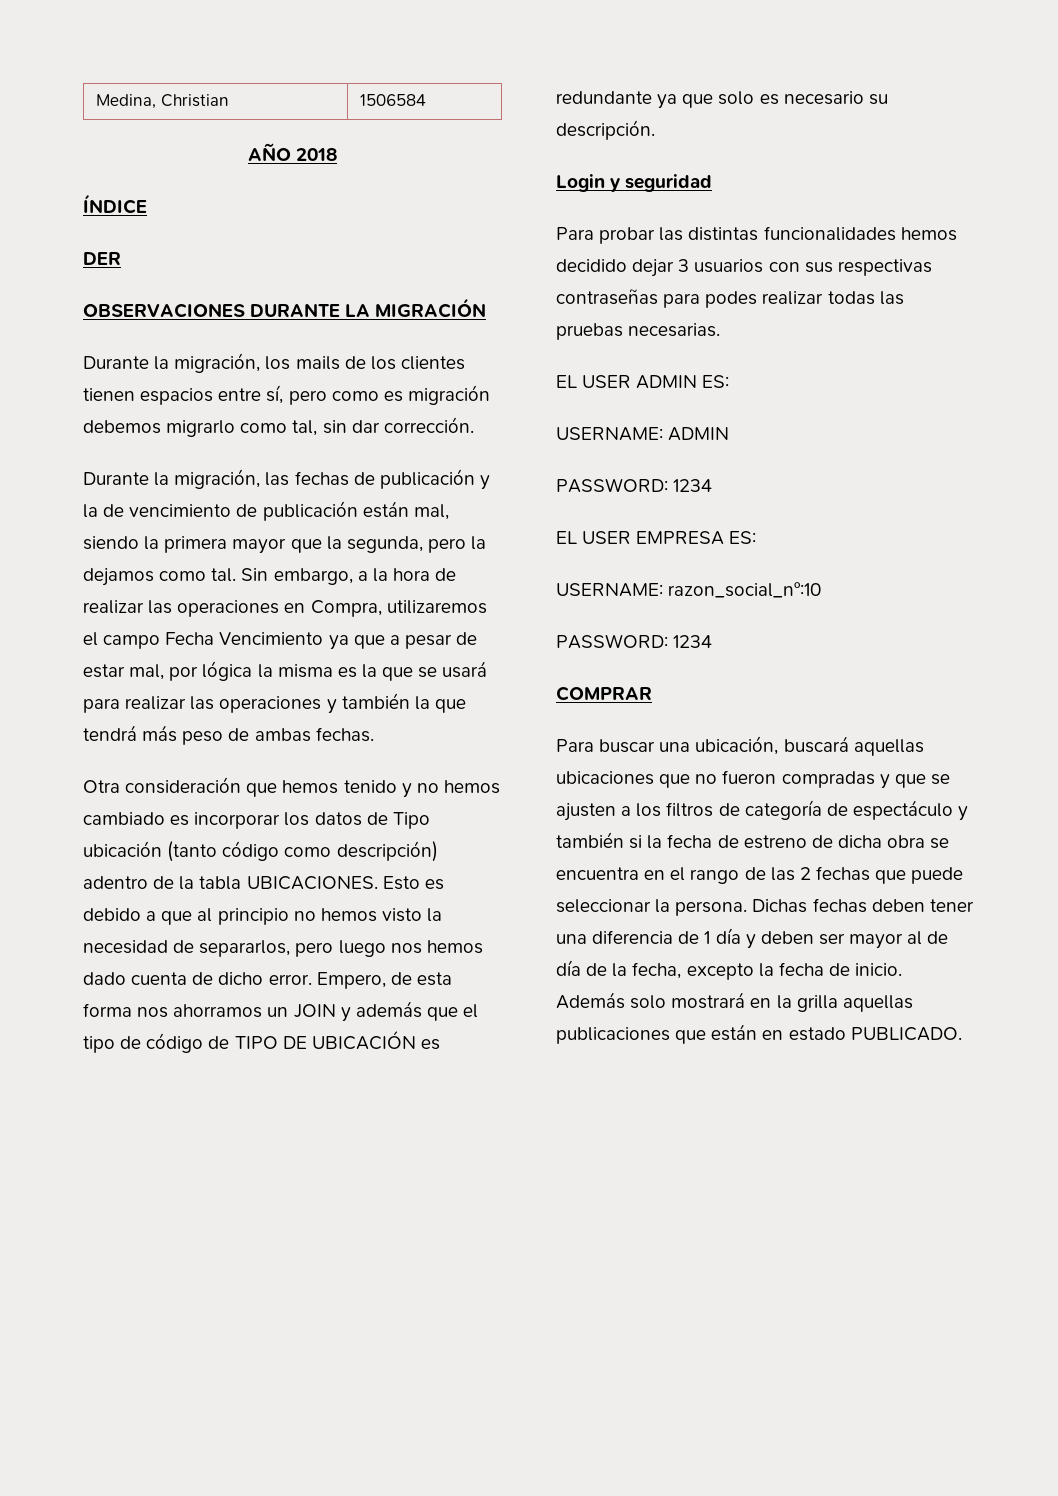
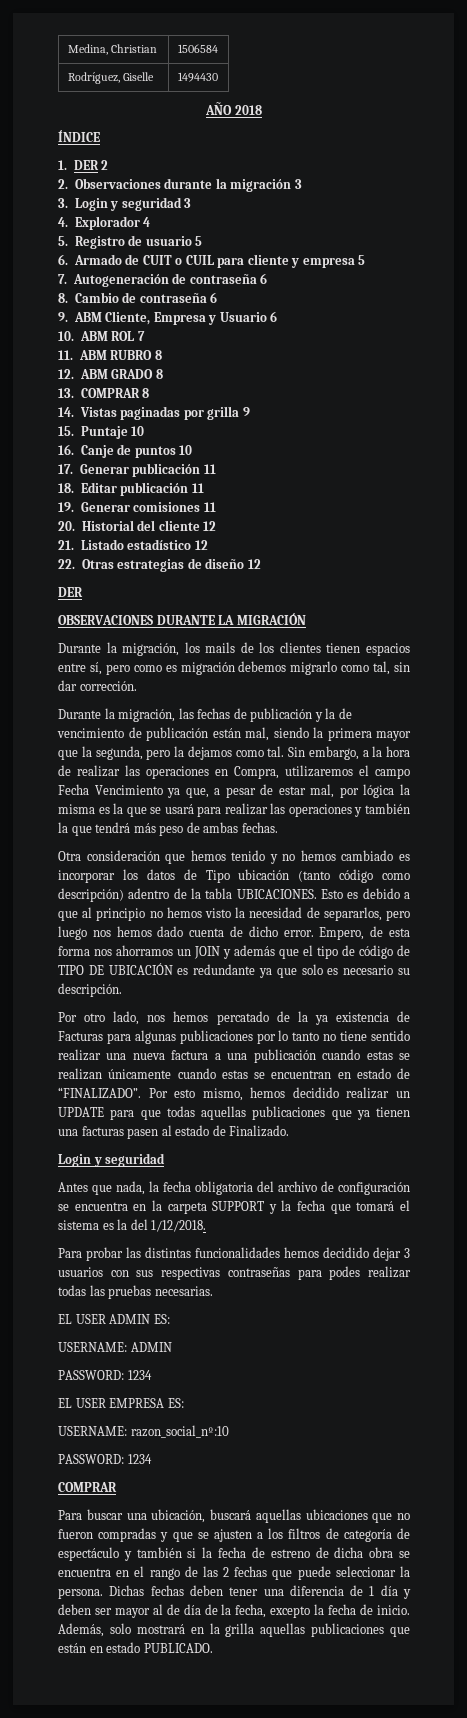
(427, 100) none -> [67,72,154,84] [177,72,218,82] // Rodríguez, Giselle | 1494430
(147, 204) none -> [58,160,109,170] [58,178,302,192] [58,197,192,211] [58,216,151,230] [58,235,203,249] [58,254,366,268] [58,273,268,287] [58,292,218,303] [58,311,278,325] [58,331,145,341] [58,350,162,360] [58,369,163,379] [58,388,150,398] [58,406,250,420] [58,426,145,439] [58,444,193,458] [58,463,216,477] [58,482,204,496] [58,502,216,512] [58,520,217,531] [58,539,208,550] [58,558,261,572] // 1. DER 2 // 2. Observaciones durante la migración 3 // 3. Login y seguridad 3 // 4. Explorador 4 // 5. Registro de usuario 5 // 6. Armado de CUIT o CUIL para cliente y empresa 5 // 7. Autogeneración de contraseña 6 // 8. Cambio de contraseña 6 // 9. ABM Cliente, Empresa y Usuario 6 // 10. ABM ROL 7 // 11. ABM RUBRO 8 // 12. ABM GRADO 8 // 13. COMPRAR 8 // 14. Vistas paginadas por grilla 9 // 15. Puntaje 10 // 16. Canje de puntos 10 // 17. Generar publicación 11 // 18. Editar publicación 11 // 19. Generar comisiones 11 // 20. Historial del cliente 12 // 21. Listado estadístico 12 // 22. Otras estrategias de diseño 12
[353,635,385,649] que -> [185,788,209,798] que,
[556,174,713,192] Login y seguridad -> [58,1011,410,1025] [58,1030,410,1044] [58,1049,410,1063] [58,1068,410,1080] [58,1087,410,1101] [58,1106,410,1120] [58,1125,290,1139] [58,1153,166,1167] [58,1181,410,1195] [58,1200,410,1214] [58,1219,207,1232] Por otro lado, nos hemos percatado de la ya existencia de Facturas para algunas publicaciones por lo tanto no tiene sentido realizar una nueva factura a una publicación cuando estas se realizan únicamente cuando estas se encuentran en estado de “FINALIZADO”. Por esto mismo, hemos decidido realizar un UPDATE para que todas aquellas publicaciones que ya tienen una facturas pasen al estado de Finalizado. // Login y seguridad // Antes que nada, la fecha obligatoria del archivo de configuración se encuentra en la carpeta SUPPORT y la fecha que tomará el sistema es la del 1/12/2018.
[556,992,625,1009] Además -> [58,1623,104,1637] Además,

